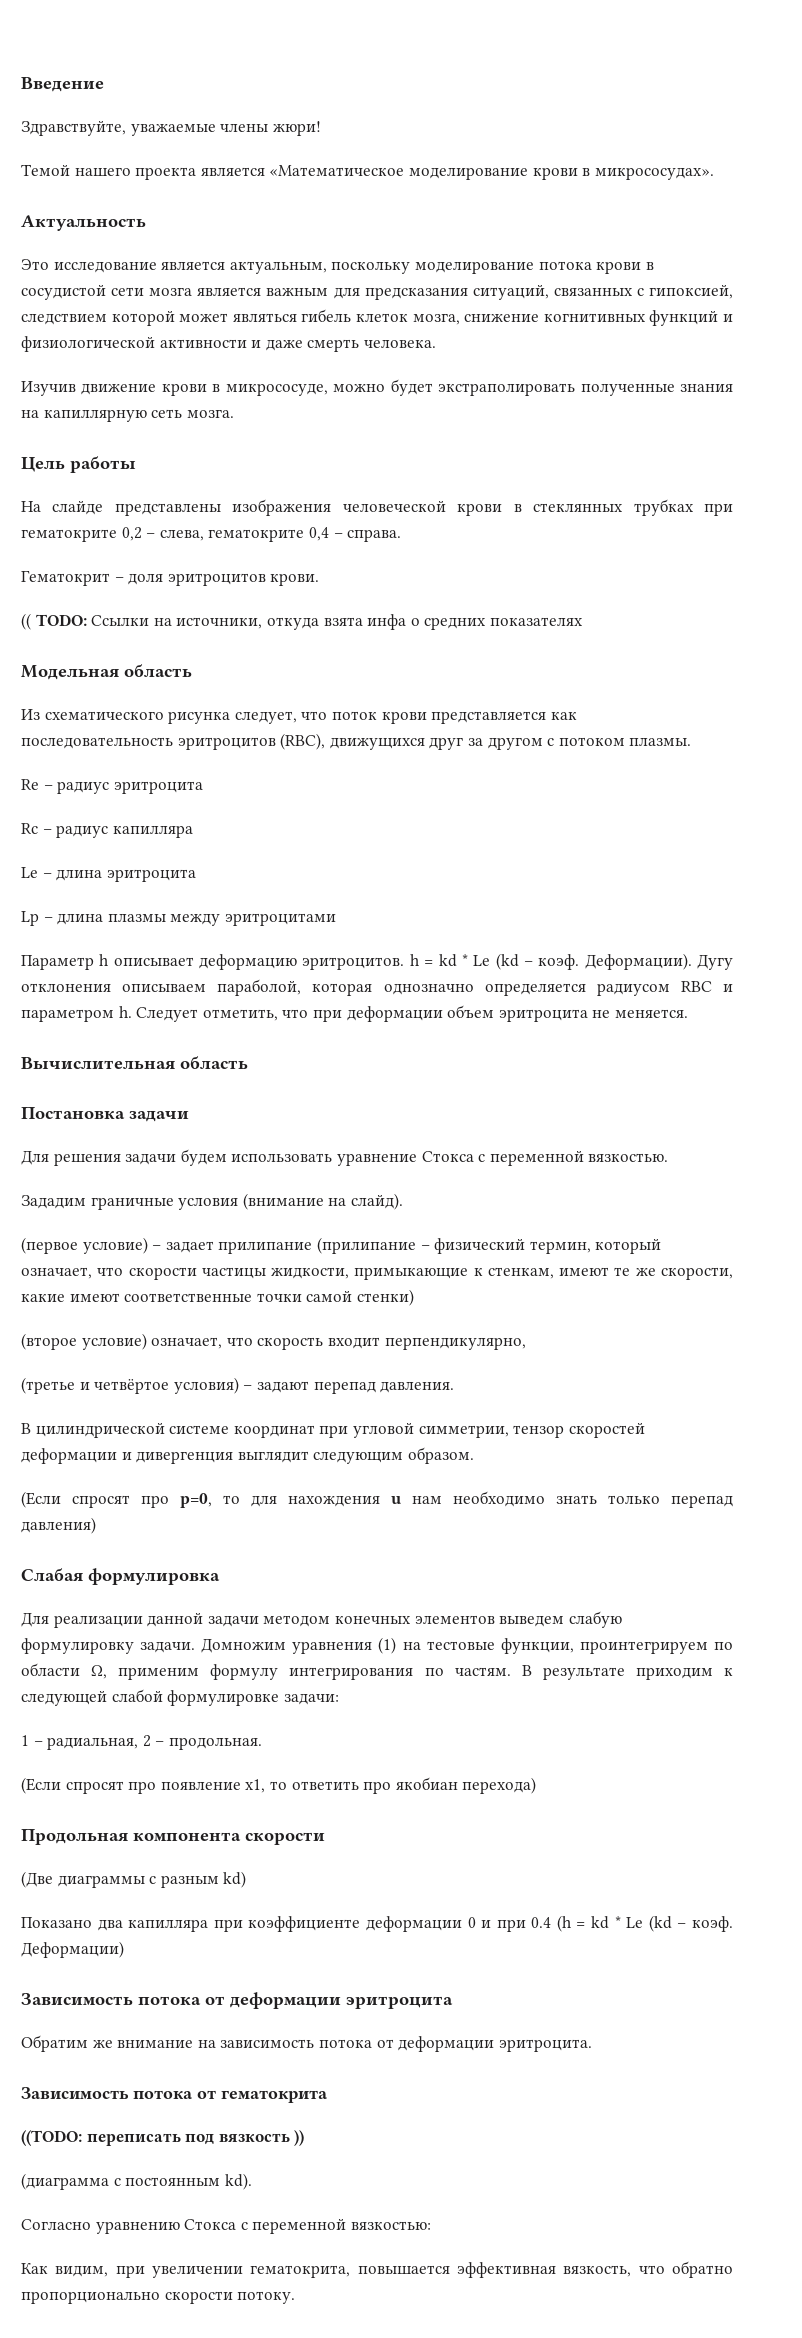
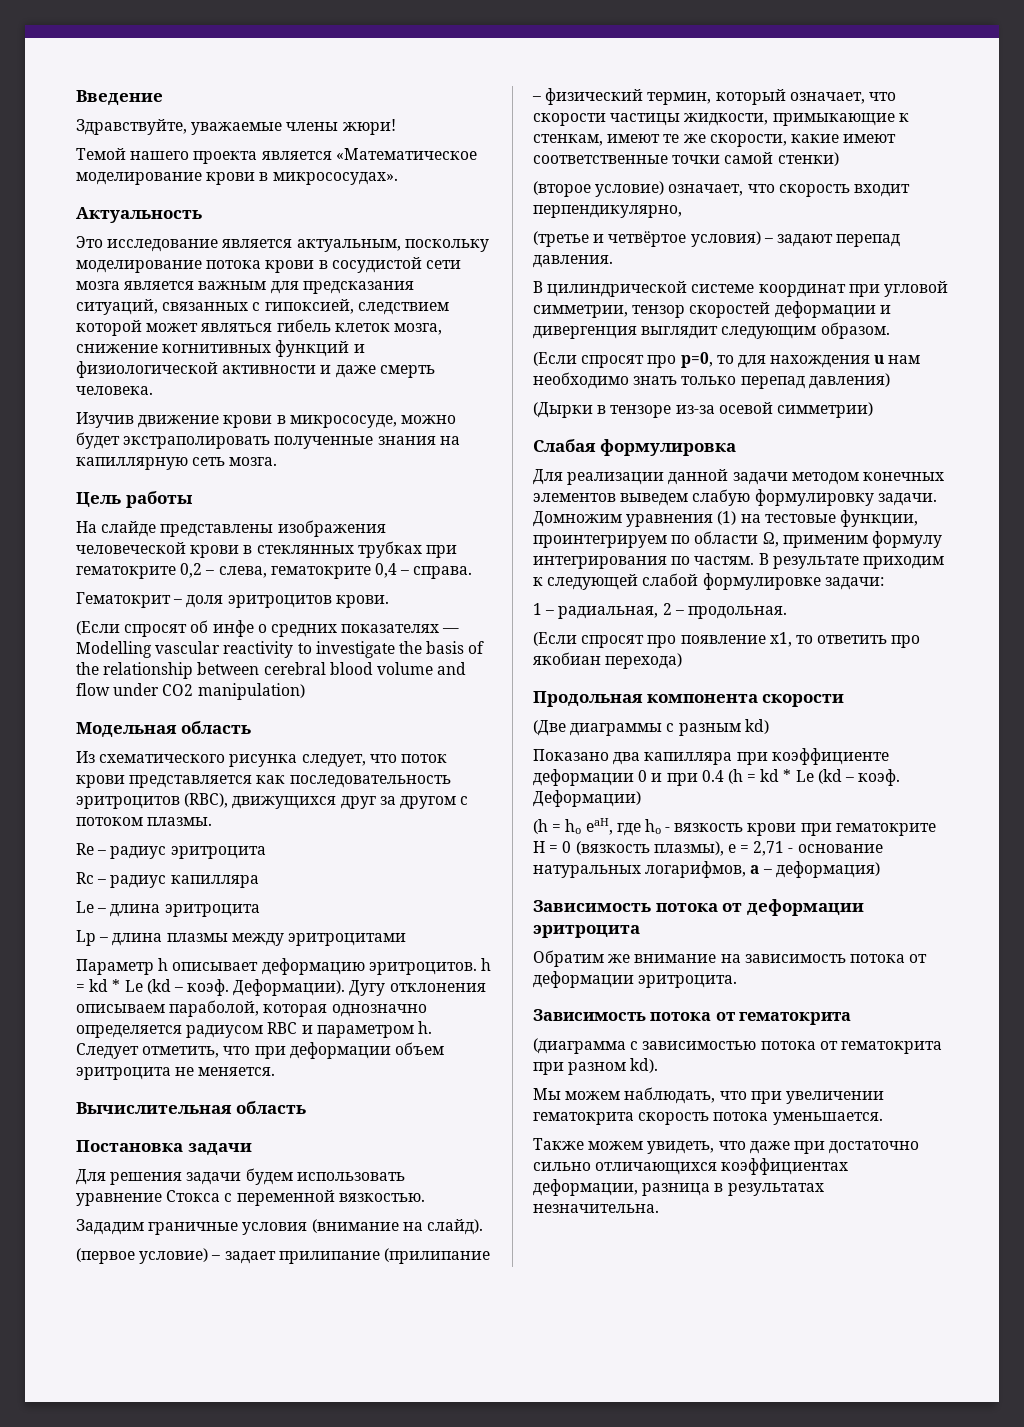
[21,613,583,630] (( TODO: Ссылки на источники, откуда взята инфа о средних показателях -> [76,620,460,637] [76,641,485,658] [76,662,467,679] [76,683,305,700] (Если спросят об инфе о средних показателях — Modelling vascular reactivity to investigate the basis of the relationship between cerebral blood volume and flow under CO2 manipulation)
(96, 1525) none -> [533,402,873,418] // (Дырки в тензоре из-за осевой симметрии)
(124, 1949) none -> [533,818,936,836] [533,841,883,856] [533,861,880,878] // (h = ho eaH, где ho - вязкость крови при гематокрите Н = 0 (вязкость плазмы), е = 2,71 - основание натуральных логарифмов, a – деформация)
[21,2130,305,2146] [21,2173,252,2190] [21,2218,431,2234] [21,2261,733,2278] [21,2291,296,2304] ((TODO: переписать под вязкость )) // (диаграмма с постоянным kd). // Согласно уравнению Стокса с переменной вязкостью: // Как видим, при увеличении гематокрита, повышается эффективная вязкость, что обратно пропорционально скорости потоку. -> [533,1038,942,1054] [533,1058,659,1075] [533,1087,884,1104] [533,1112,883,1125] [533,1138,920,1154] [533,1158,849,1175] [533,1179,824,1196] [533,1204,659,1213] (диаграмма с зависимостью потока от гематокрита при разном kd). // Мы можем наблюдать, что при увеличении гематокрита скорость потока уменьшается. // Также можем увидеть, что даже при достаточно сильно отличающихся коэффициентах деформации, разница в результатах незначительна.

